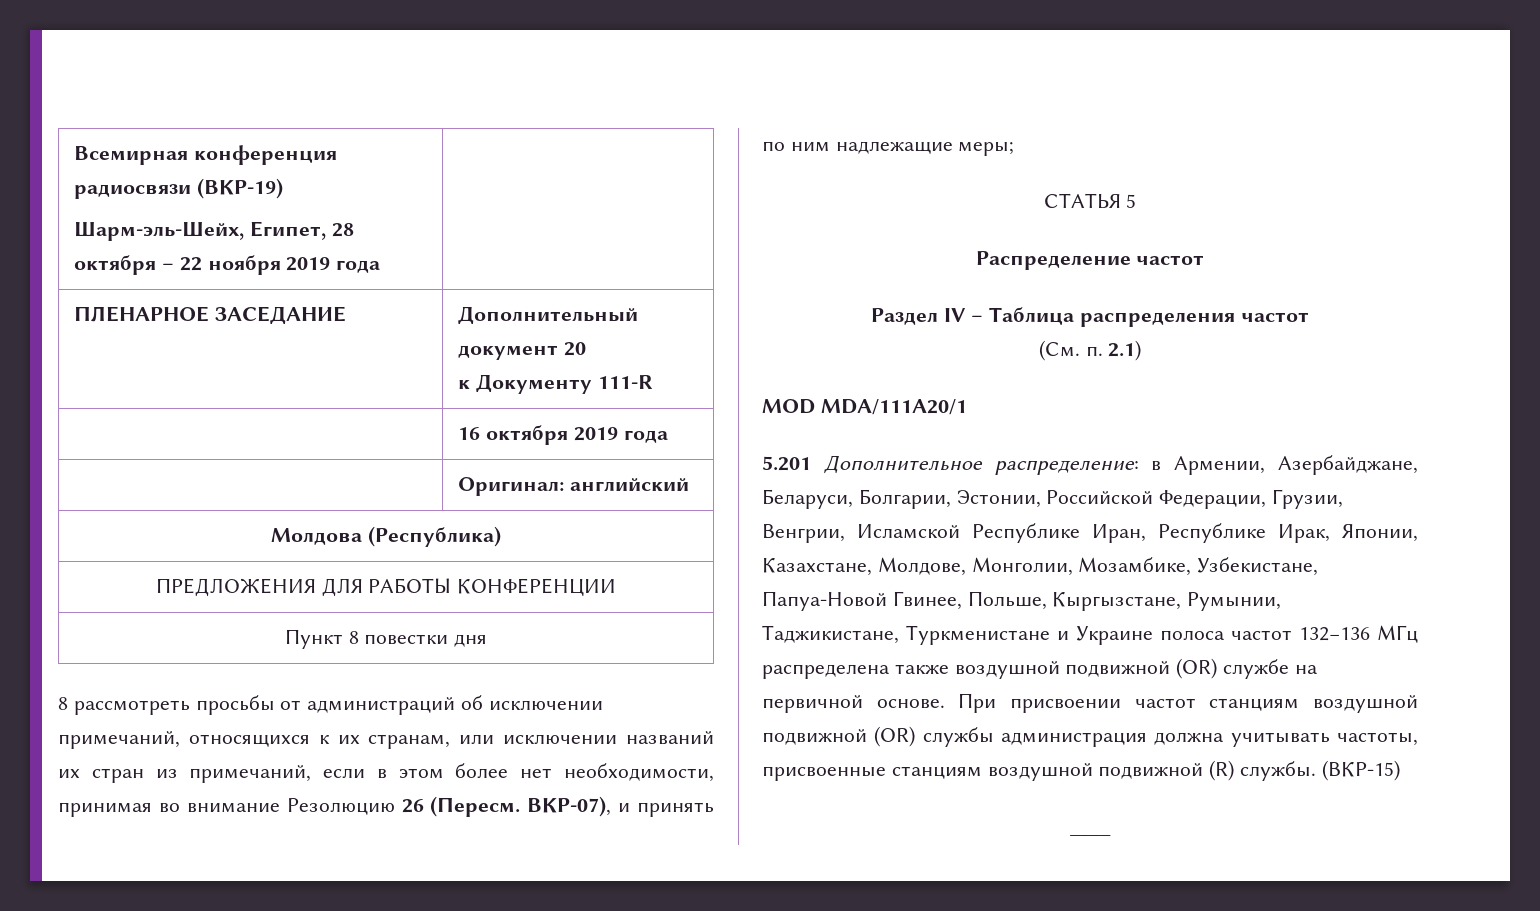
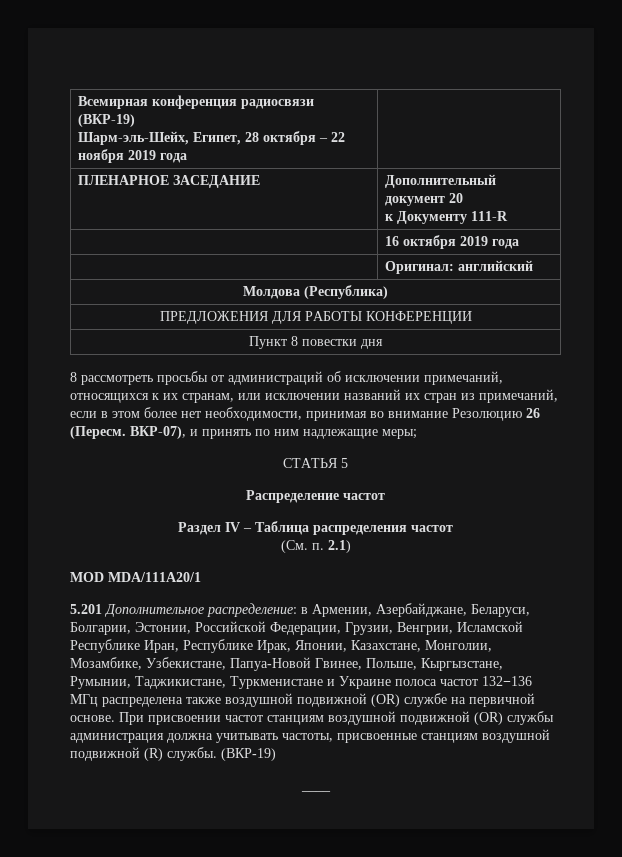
[877,557,966,576] Молдове, -> (421, 646) none
[1321,760,1400,781] (ВКР-15) -> [221,748,276,761] (ВКР-19)

